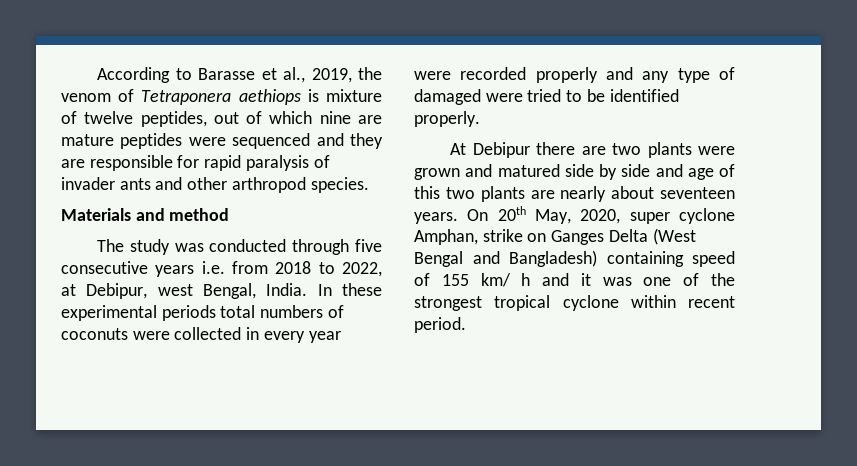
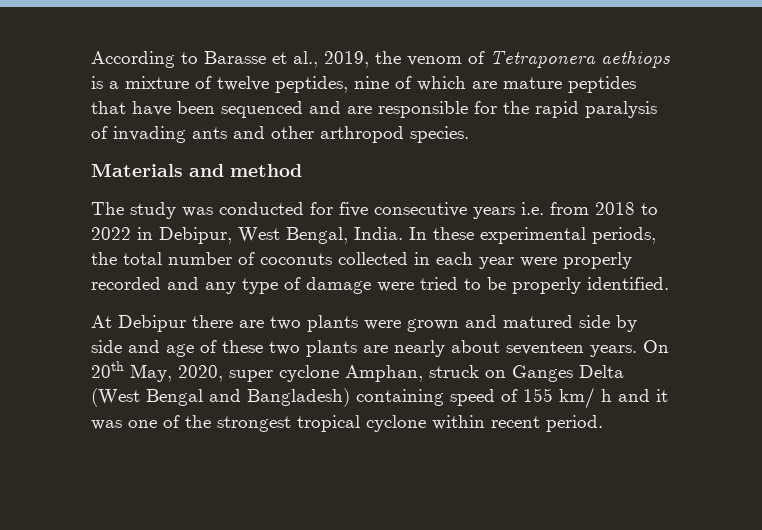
(319, 95) none -> [109,81,119,89] a
[213,112,239,124] out -> [354,76,389,89] nine
[319,111,351,124] nine -> (466, 83) none
[188,137,226,146] were -> [91,101,215,116] that have been
[350,133,383,149] they -> (341, 107) none
(200, 161) none -> [503,101,529,114] the
[61,177,115,190] invader -> [113,126,186,143] invading
[292,239,350,255] through -> [310,202,333,215] for
[342,262,382,277] [61,283,193,299] 2022, at Debipur, west -> [91,227,280,244] 2022 in Debipur, West
[161,305,324,321] periods total numbers -> [592,227,656,244] [91,252,232,265] periods, the total number
[132,331,170,340] were -> (332, 259) none
[263,331,305,343] every -> [436,252,473,265] each
[460,67,598,83] recorded properly -> [563,252,632,269] [91,277,161,290] properly recorded
[414,89,481,105] damaged -> [306,277,371,294] damage
[609,89,679,102] [414,111,480,127] identified properly. -> [512,277,669,294] properly identified.
[414,186,440,199] this -> [222,340,263,353] these
[482,229,523,242] strike -> [429,365,479,378] struck

